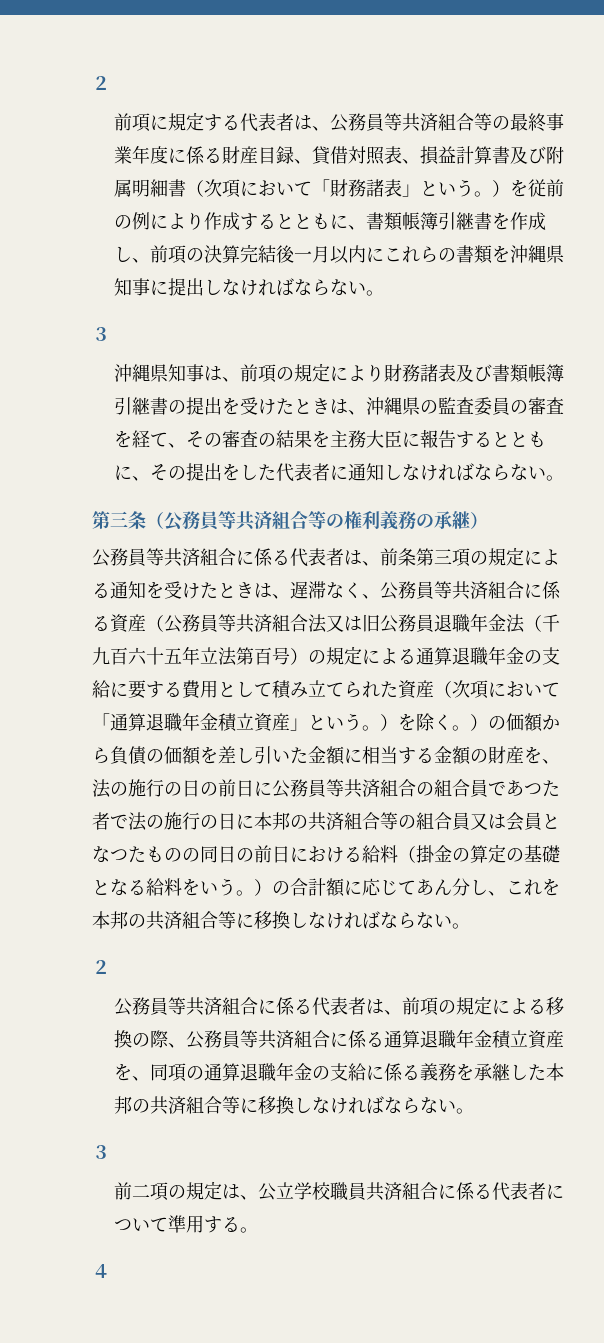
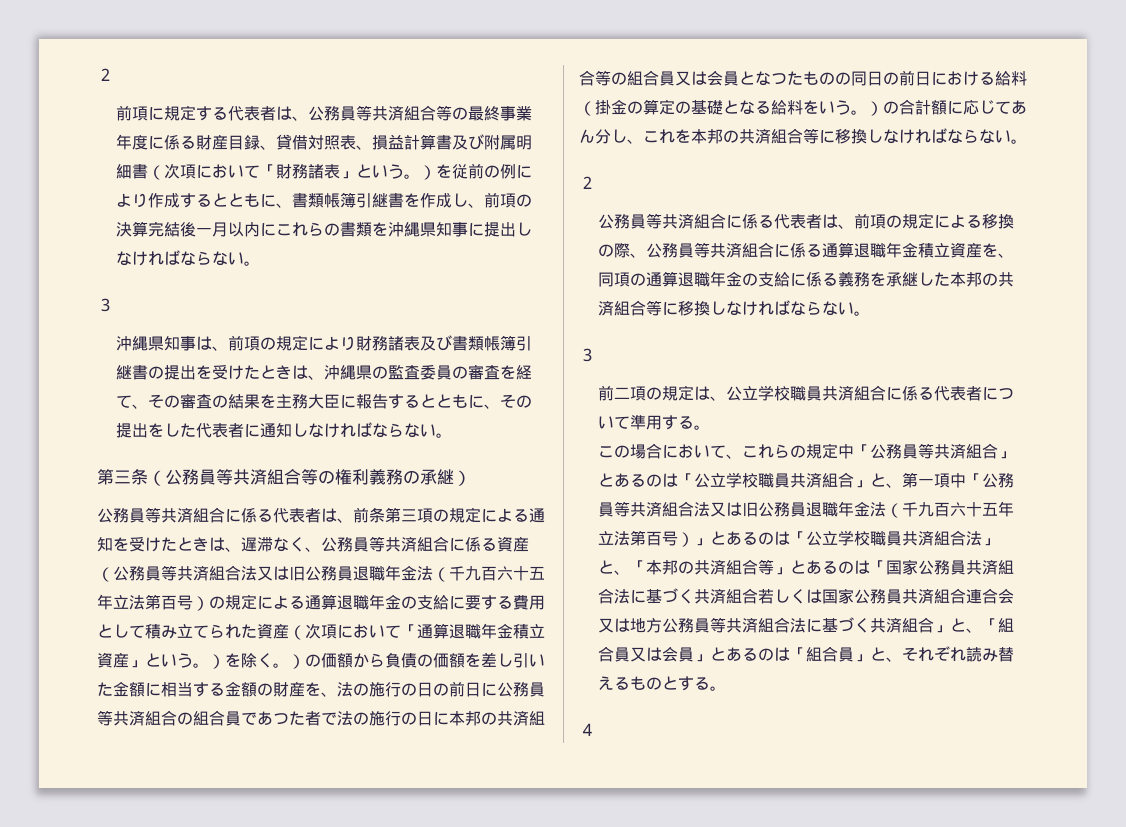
(258, 1230) none -> [598,443,1015,459] [598,472,1015,488] [598,501,1015,518] [598,530,999,547] [598,559,1015,575] [598,588,1015,604] [598,617,1015,633] [598,646,1015,662] [598,676,727,691] // この場合において、これらの規定中「公務員等共済組合」とあるのは「公立学校職員共済組合」と、第一項中「公務員等共済組合法又は旧公務員退職年金法（千九百六十五年立法第百号）」とあるのは「公立学校職員共済組合法」と、「本邦の共済組合等」とあるのは「国家公務員共済組合法に基づく共済組合若しくは国家公務員共済組合連合会又は地方公務員等共済組合法に基づく共済組合」と、「組合員又は会員」とあるのは「組合員」と、それぞれ読み替えるものとする。

